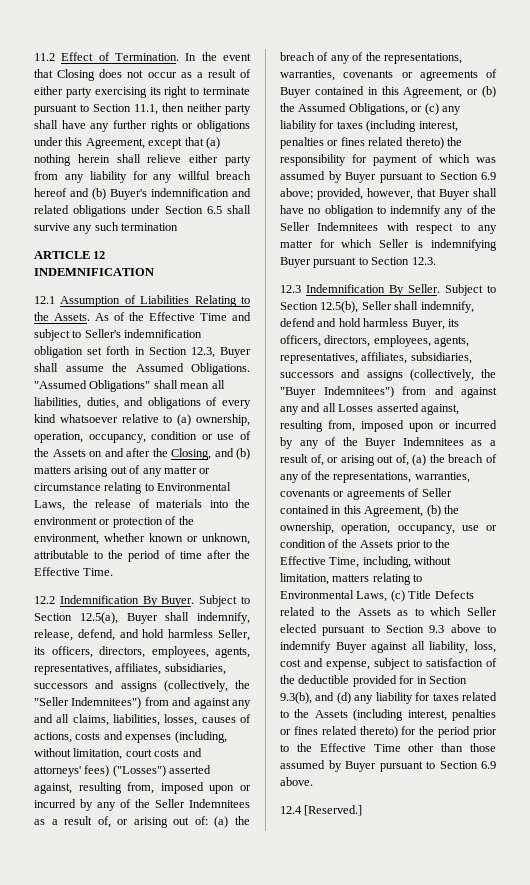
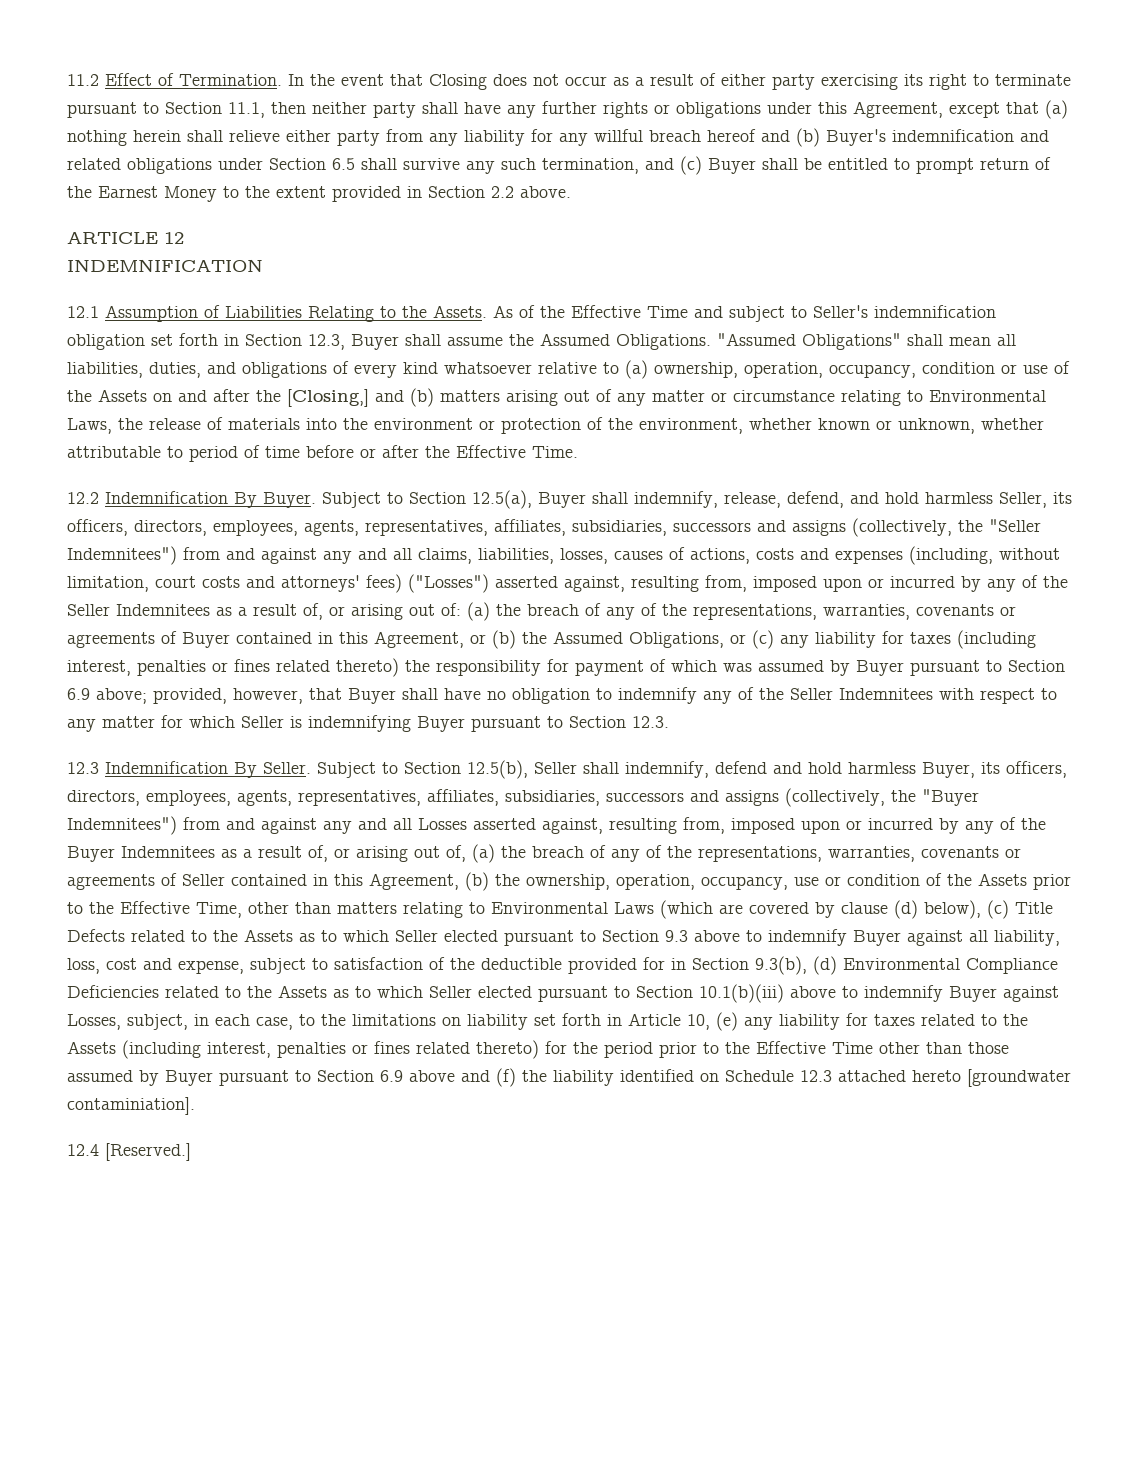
[121,223,179,231] termination -> [542,156,1051,175] [67,186,571,202] termination, and (c) Buyer shall be entitled to prompt return of the Earnest Money to the extent provided in Section 2.2 above.
[171,448,211,460] Closing, -> [287,389,369,407] [Closing,]
(250, 539) none -> [981,418,1044,430] whether
[108,550,124,559] the -> (183, 452) none
(202, 555) none -> [306,445,376,458] before or
[362,556,452,568] [280,573,329,585] including, without limitation, -> [248,902,331,914] other than
[356,591,388,602] Laws, -> [614,900,981,919] Laws (which are covered by clause (d) below),
[315,692,351,704] and (d) -> [813,956,1058,975] [67,984,1059,1003] [67,1012,738,1031] (d) Environmental Compliance Deficiencies related to the Assets as to which Seller elected pursuant to Section 10.1(b)(iii) above to indemnify Buyer against Losses, subject, in each case, to the limitations on liability set forth in Article 10, (e)
[280,777,313,786] above. -> [409,1068,1071,1087] [67,1097,195,1115] above and (f) the liability identified on Schedule 12.3 attached hereto [groundwater contaminiation].

